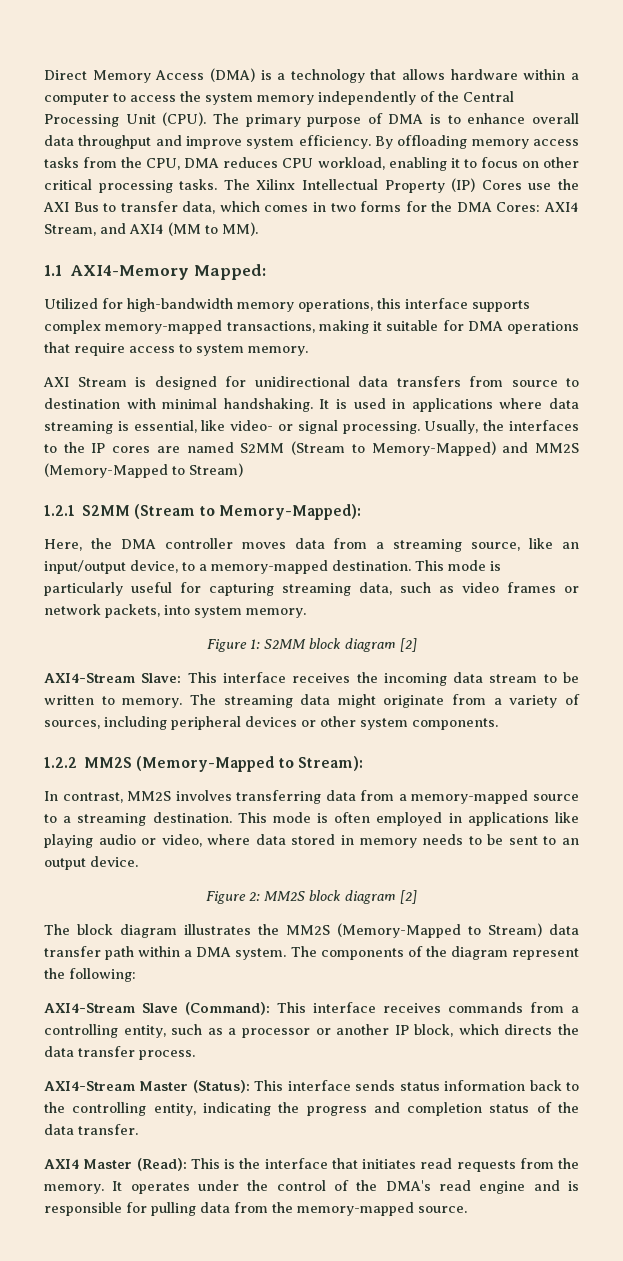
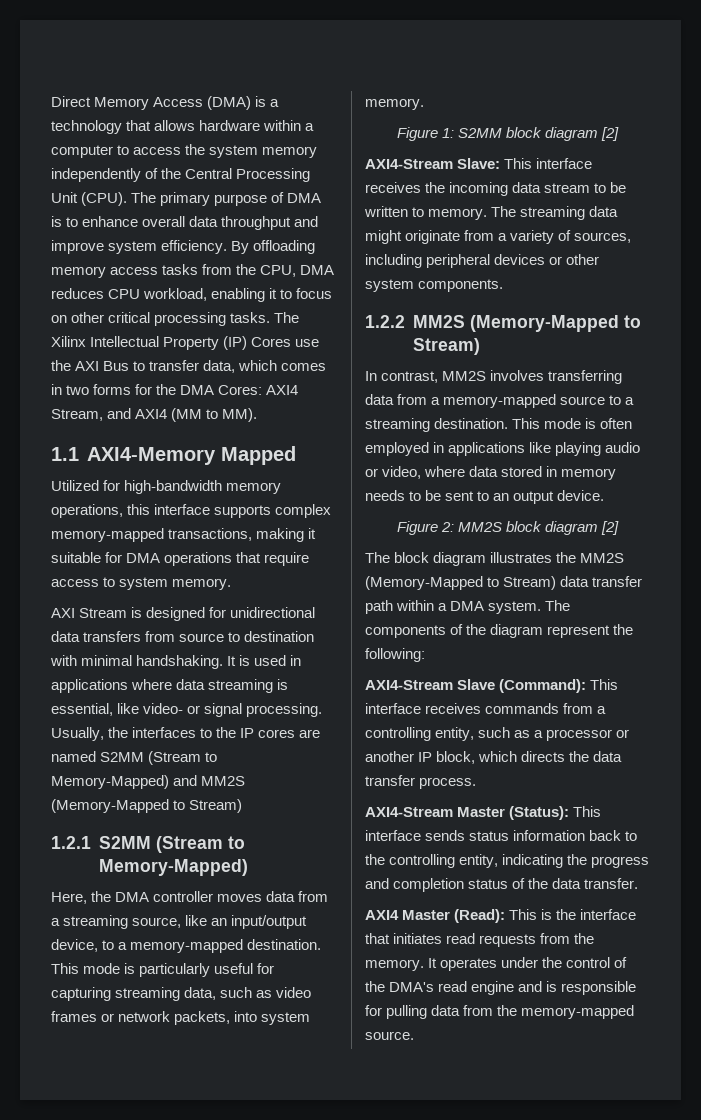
[193,264,266,280] Mapped: -> [220,446,296,465] Mapped
[218,504,361,520] Memory-Mapped): -> [98,859,248,876] Memory-Mapped)
[297,756,363,771] Stream): -> [412,338,480,355] Stream)

